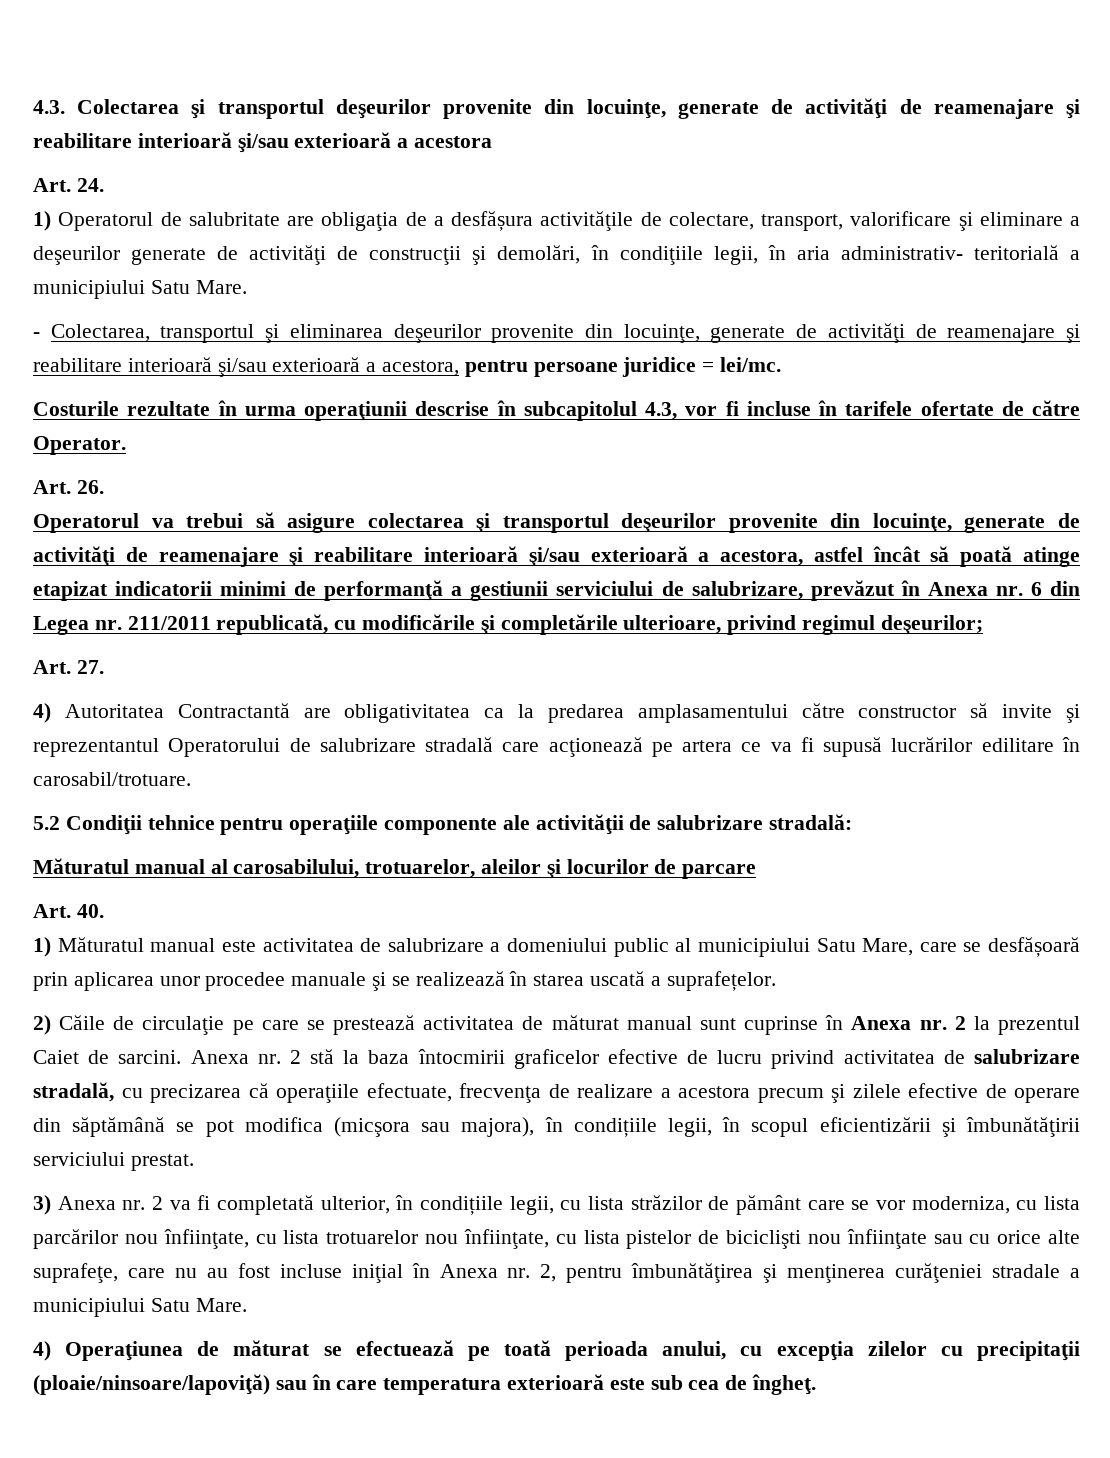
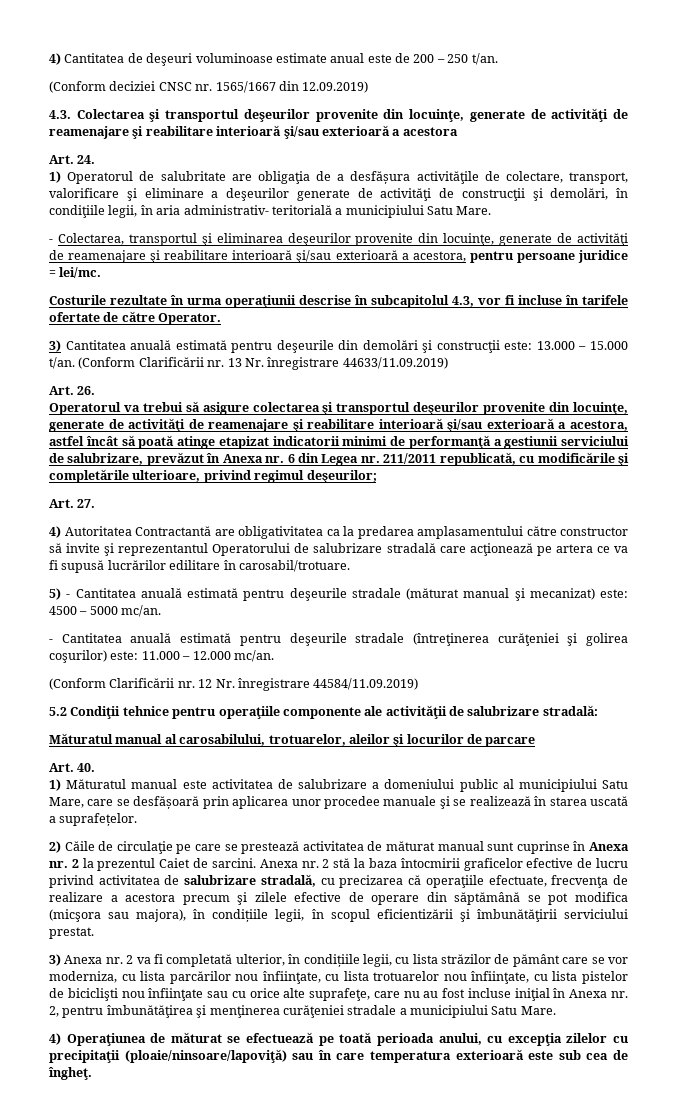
(33, 107) none -> [49,53,498,66] [49,81,369,93] 4) Cantitatea de deşeuri voluminoase estimate anual este de 200 – 250 t/an. // (Conform deciziei CNSC nr. 1565/1667 din 12.09.2019) //
(126, 445) none -> [49,340,629,353] [49,357,448,370] // 3) Cantitatea anuală estimată pentru deşeurile din demolări şi construcţii este: 13.000 – 15.000 t/an. (Conform Clarificării nr. 13 Nr. înregistrare 44633/11.09.2019)
(191, 779) none -> [49,588,628,601] [49,605,162,617] [49,633,628,646] [49,650,274,663] [49,678,419,691] // 5) - Cantitatea anuală estimată pentru deşeurile stradale (măturat manual şi mecanizat) este: 4500 – 5000 mc/an. // - Cantitatea anuală estimată pentru deşeurile stradale (întreţinerea curăţeniei şi golirea coşurilor) este: 11.000 – 12.000 mc/an. // (Conform Clarificării nr. 12 Nr. înregistrare 44584/11.09.2019)

